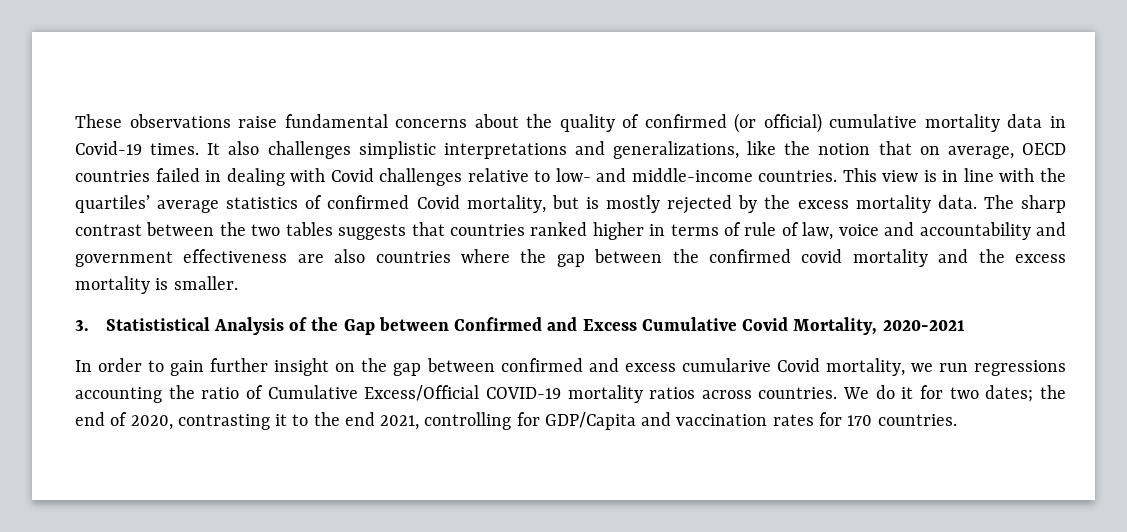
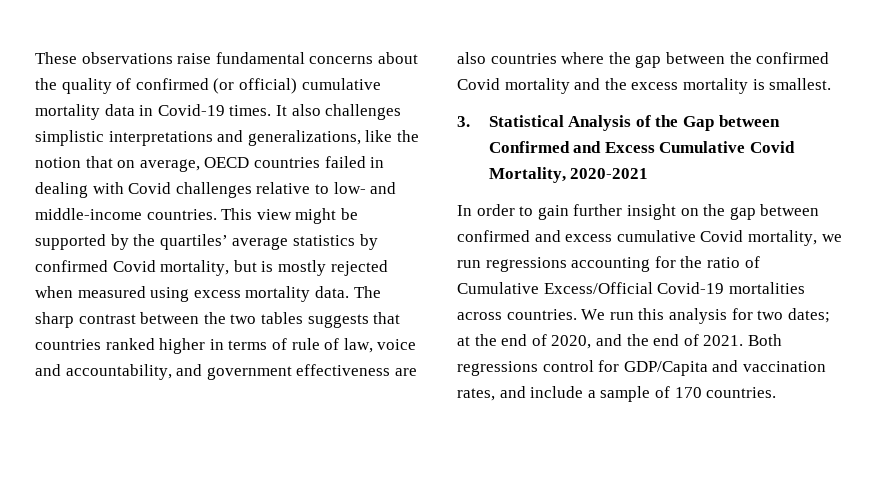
[923,168,1035,182] is in line with -> [295,208,358,224] [35,234,129,250] might be supported by
[305,195,323,209] of -> [359,234,378,250] by
[738,195,791,213] by the -> [35,286,190,302] when measured using
[919,222,1031,240] accountability -> [65,364,172,380] accountability,
[801,249,843,263] covid -> [457,78,500,90] Covid
[173,276,238,290] smaller. -> [769,78,832,90] smallest.
[105,317,210,331] Statististical -> [488,115,564,127] Statistical
[681,358,771,372] cumularive -> [616,230,696,242] cumulative
(162, 395) none -> [654,256,676,268] for
[485,385,914,403] COVID-19 mortality ratios across countries. We do it -> [657,282,805,294] [457,308,727,324] Covid-19 mortalities across countries. We run this analysis
(1034, 393) none -> [457,336,470,346] at
[177,412,842,430] contrasting it to the end 2021, controlling for GDP/Capita and vaccination rates for -> [595,334,782,346] [457,360,826,376] [457,386,670,402] and the end of 2021. Both regressions control for GDP/Capita and vaccination rates, and include a sample of

